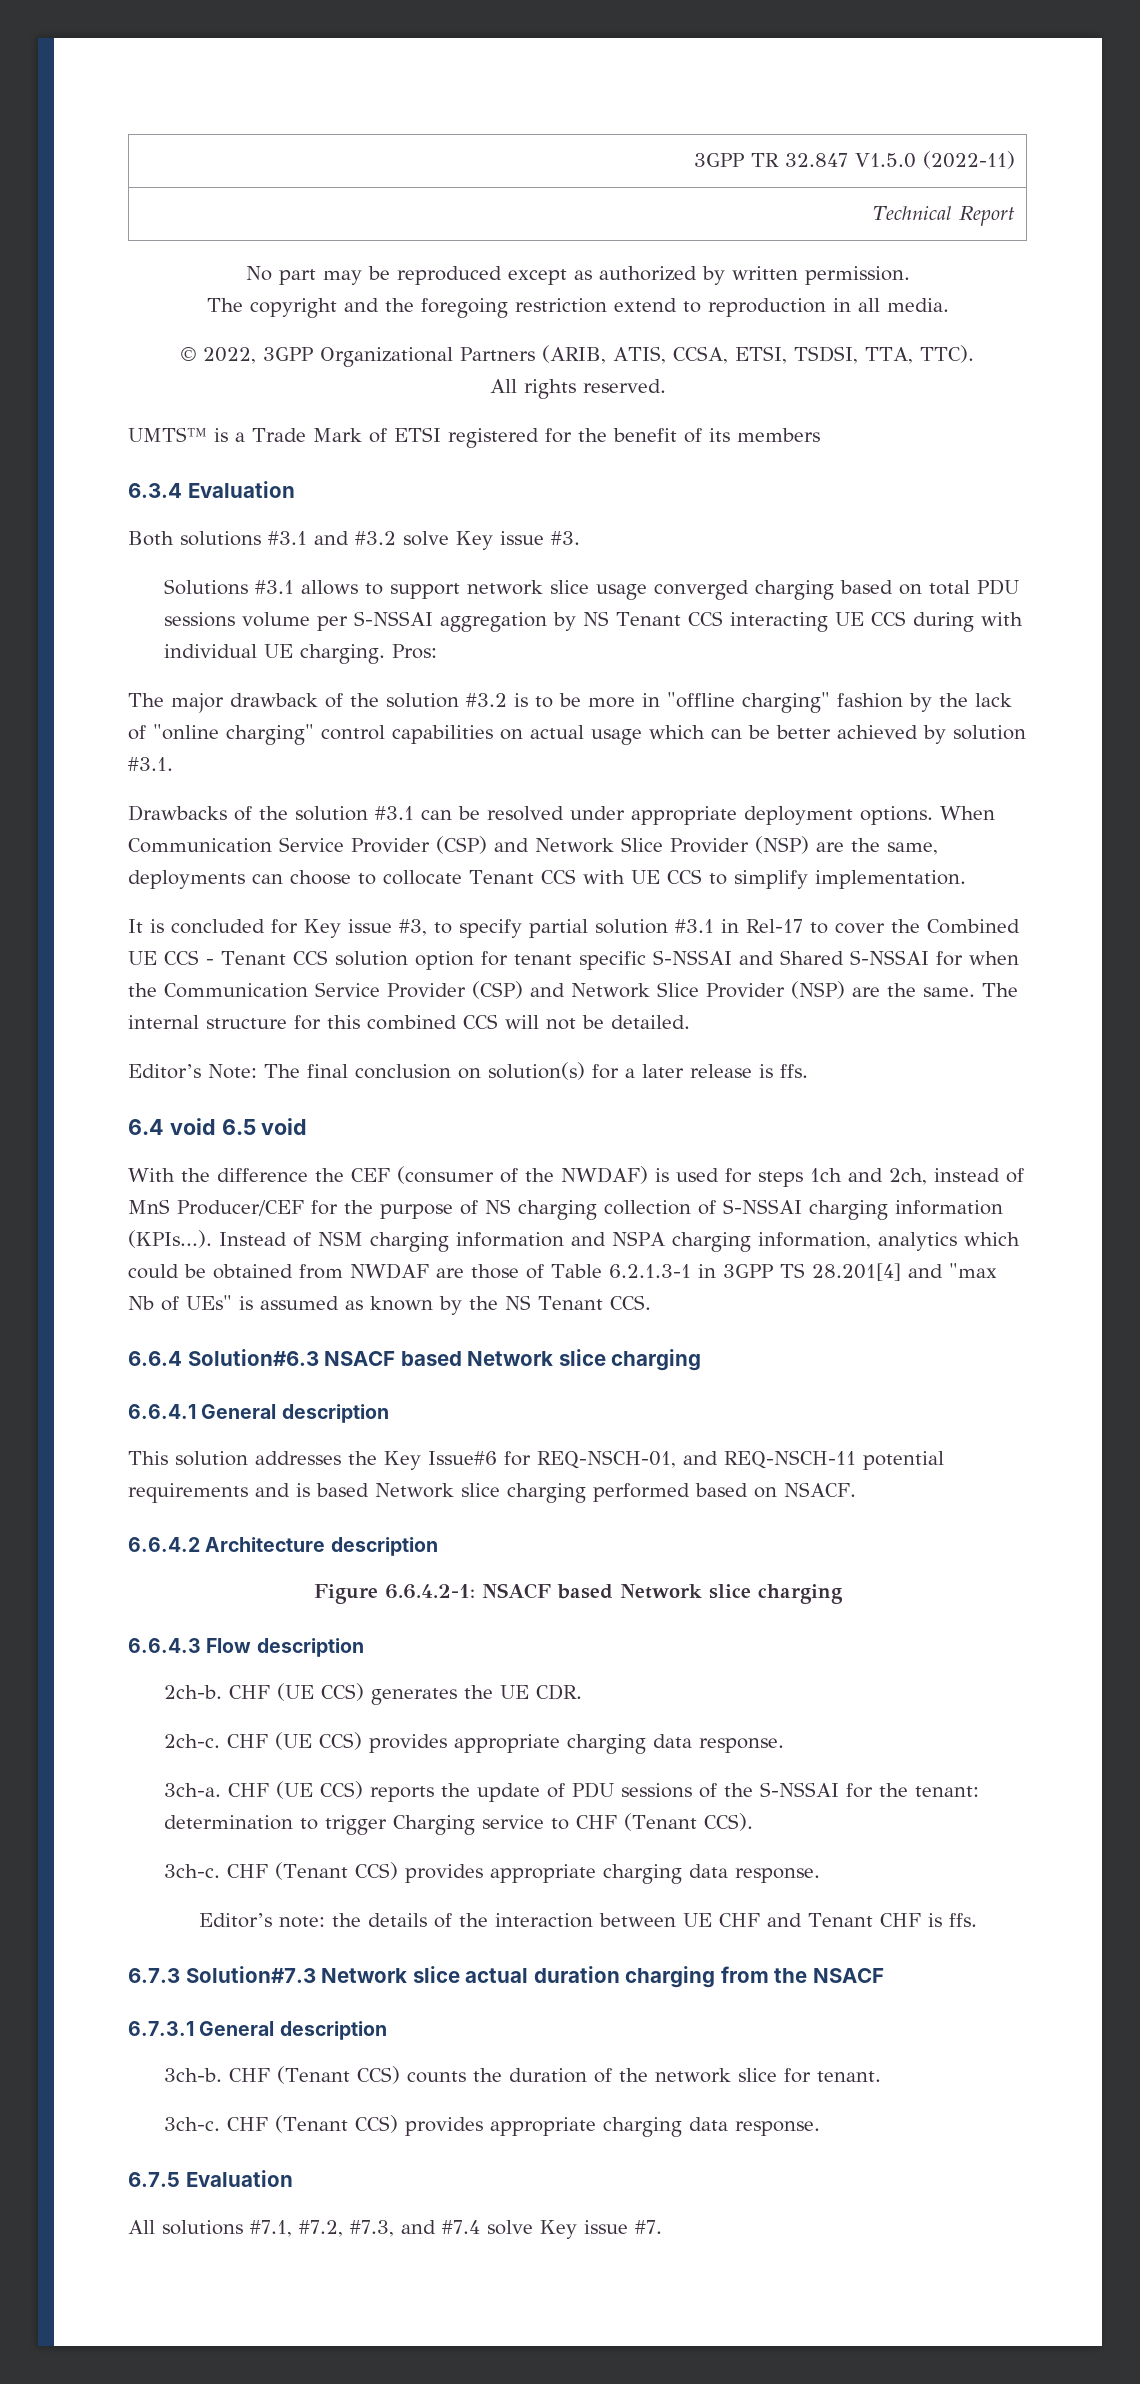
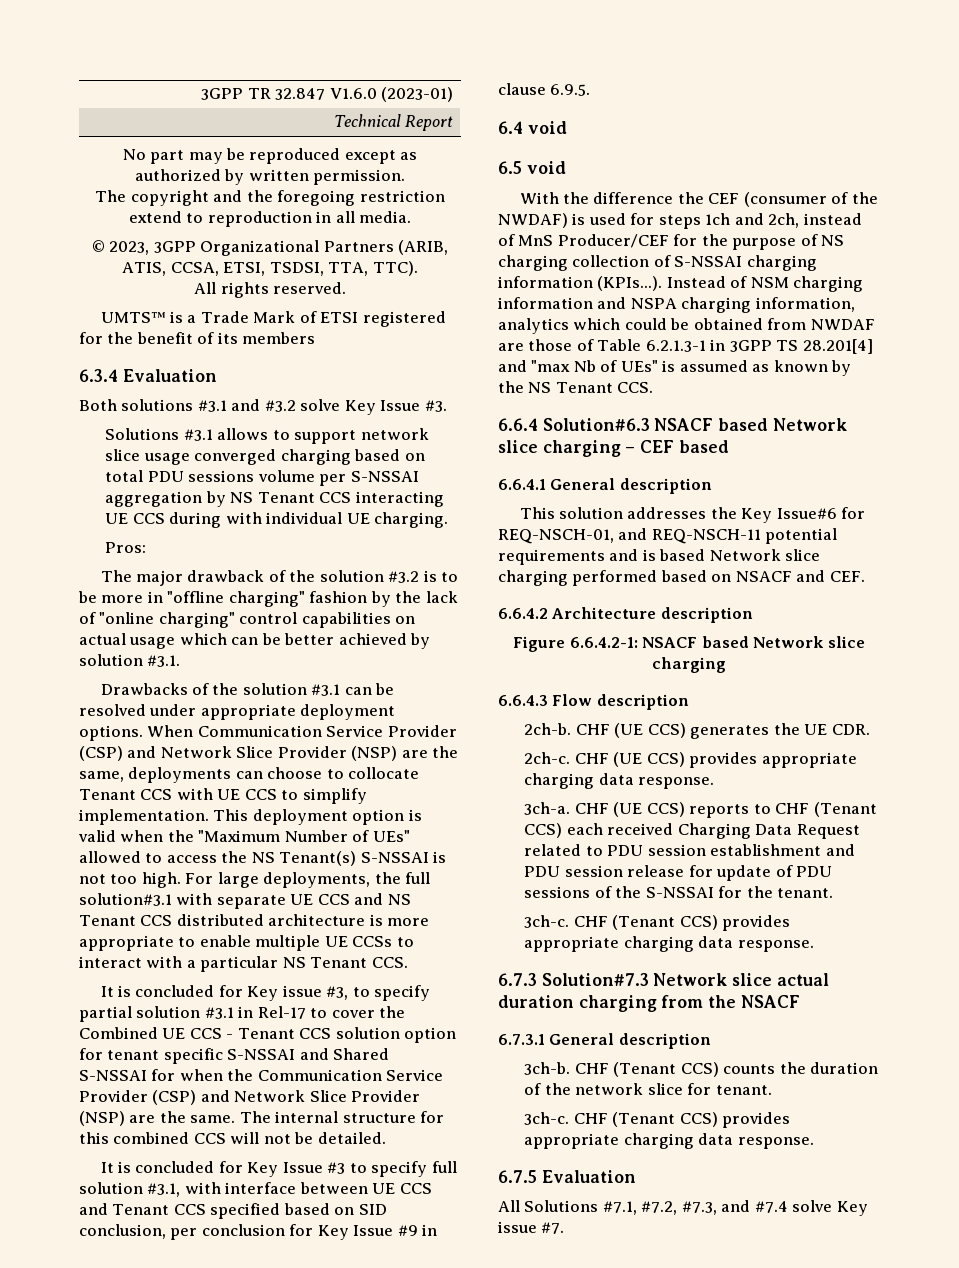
[855,151,1016,169] V1.5.0 (2022-11) -> [329,87,454,102] V1.6.0 (2023-01)
[203,347,257,364] 2022, -> [109,241,150,255] 2023,
[500,531,544,545] issue -> [380,400,421,411] Issue
(385, 654) none -> (449, 520) //
(966, 879) none -> [213,809,422,825] [78,830,410,842] [79,851,447,866] [79,872,431,888] [79,893,411,909] [79,914,430,926] [79,935,414,951] [79,956,408,972] This deployment option is valid when the "Maximum Number of UEs" allowed to access the NS Tenant(s) S-NSSAI is not too high. For large deployments, the full solution#3.1 with separate UE CCS and NS Tenant CCS distributed architecture is more appropriate to enable multiple UE CCSs to interact with a particular NS Tenant CCS.
[128,1062,808,1080] Editor’s Note: The final conclusion on solution(s) for a later release is ffs. -> [100,1161,457,1177] [79,1182,432,1197] [79,1203,387,1219] [79,1224,438,1240] [498,83,591,96] It is concluded for Key Issue #3 to specify full solution #3.1, with interface between UE CCS and Tenant CCS specified based on SID conclusion, per conclusion for Key Issue #9 in clause 6.9.5.
(216, 1126) none -> (567, 127) //
(702, 1360) none -> [625,440,729,453] – CEF based
[784,1482,856,1497] NSACF. -> [735,570,865,582] NSACF and CEF.
[440,1783,470,1797] the -> [753,802,877,817] [524,823,860,839] [524,844,855,856] [524,865,713,877] to CHF (Tenant CCS) each received Charging Data Request related to PDU session establishment and PDU session release for
[914,1786,979,1797] [163,1813,753,1835] [163,1862,820,1884] [199,1913,978,1928] tenant: determination to trigger Charging service to CHF (Tenant CCS). // 3ch-c. CHF (Tenant CCS) provides appropriate charging data response. // Editor’s note: the details of the interaction between UE CHF and Tenant CHF is ffs. -> [777,888,834,898] [524,915,791,931] [524,936,814,952] tenant. // 3ch-c. CHF (Tenant CCS) provides appropriate charging data response.
[162,2220,243,2235] solutions -> [524,1200,599,1212] Solutions

